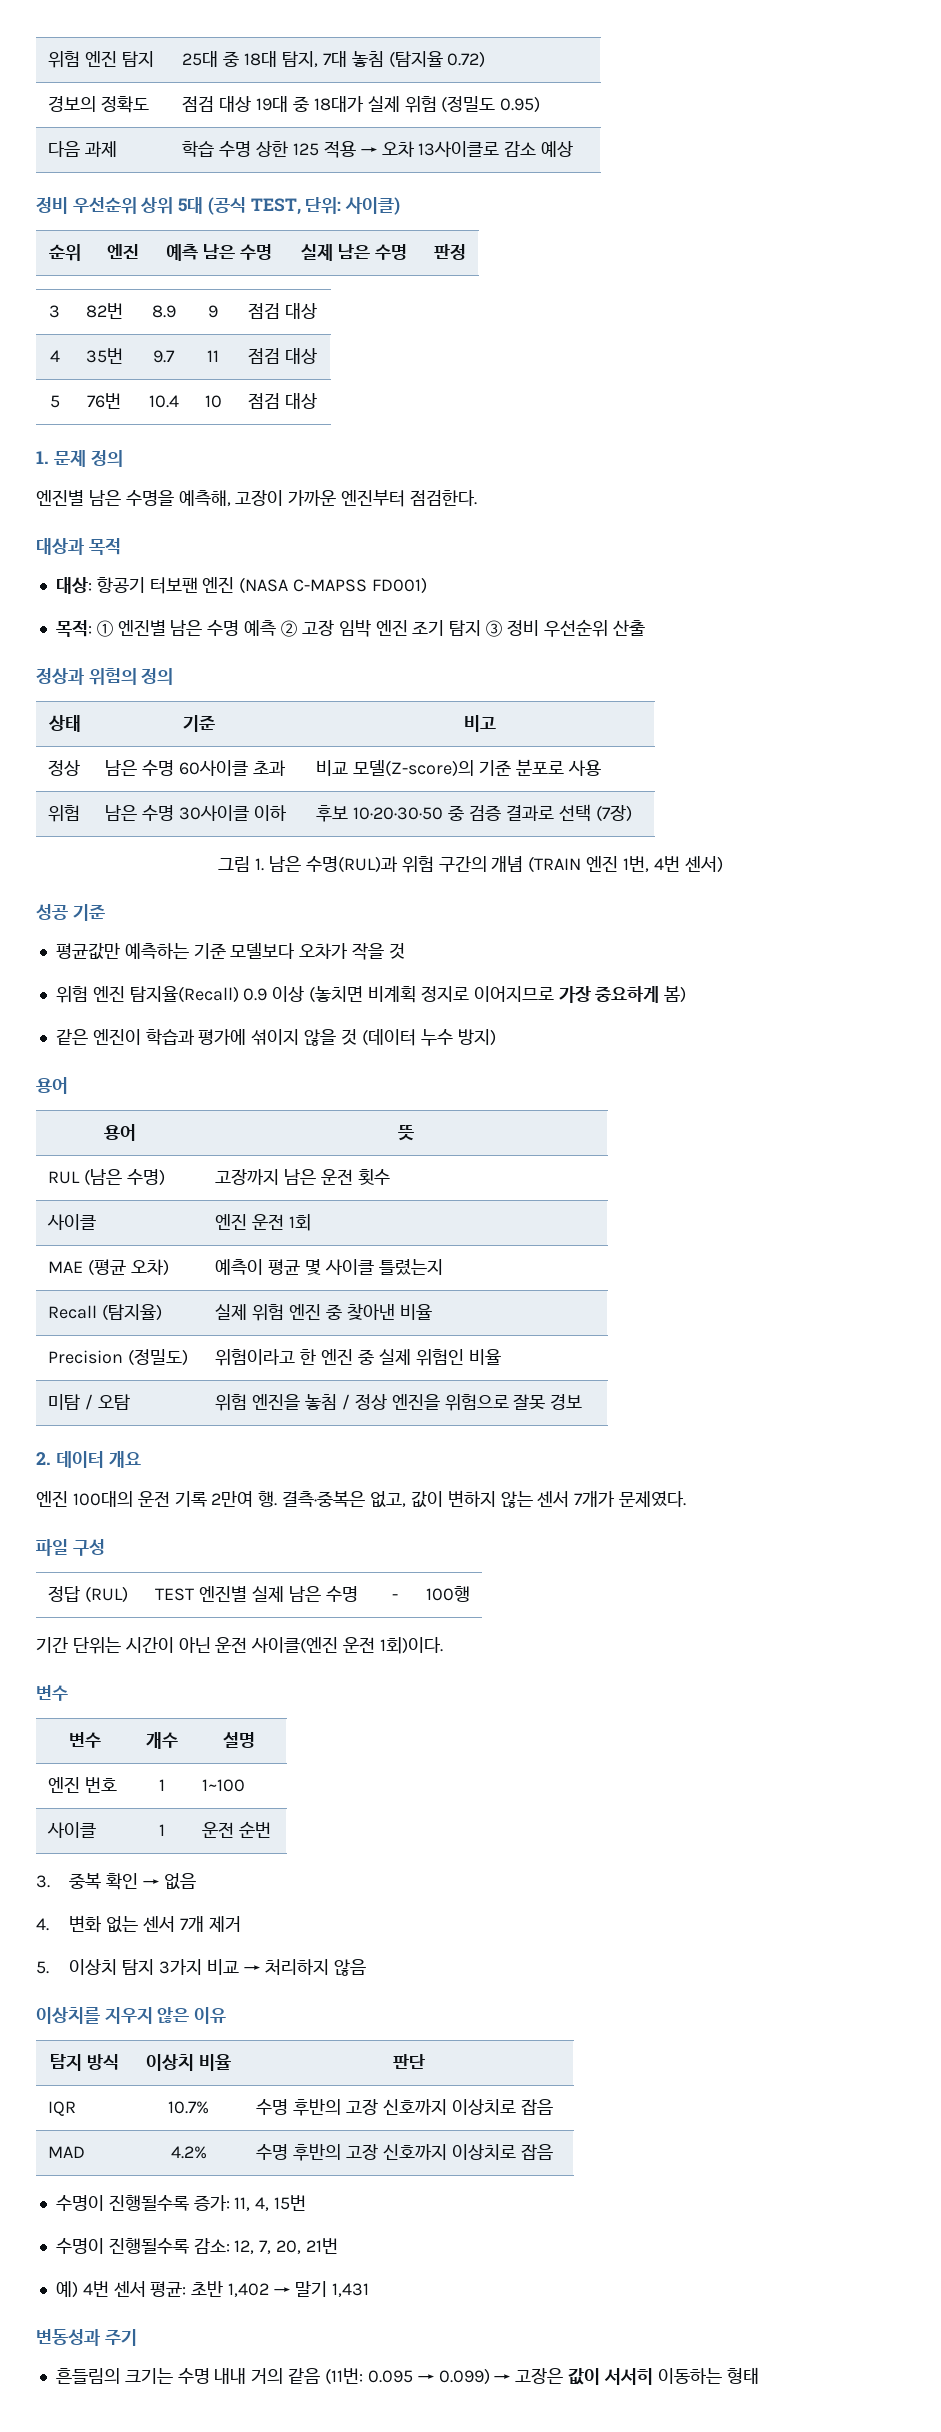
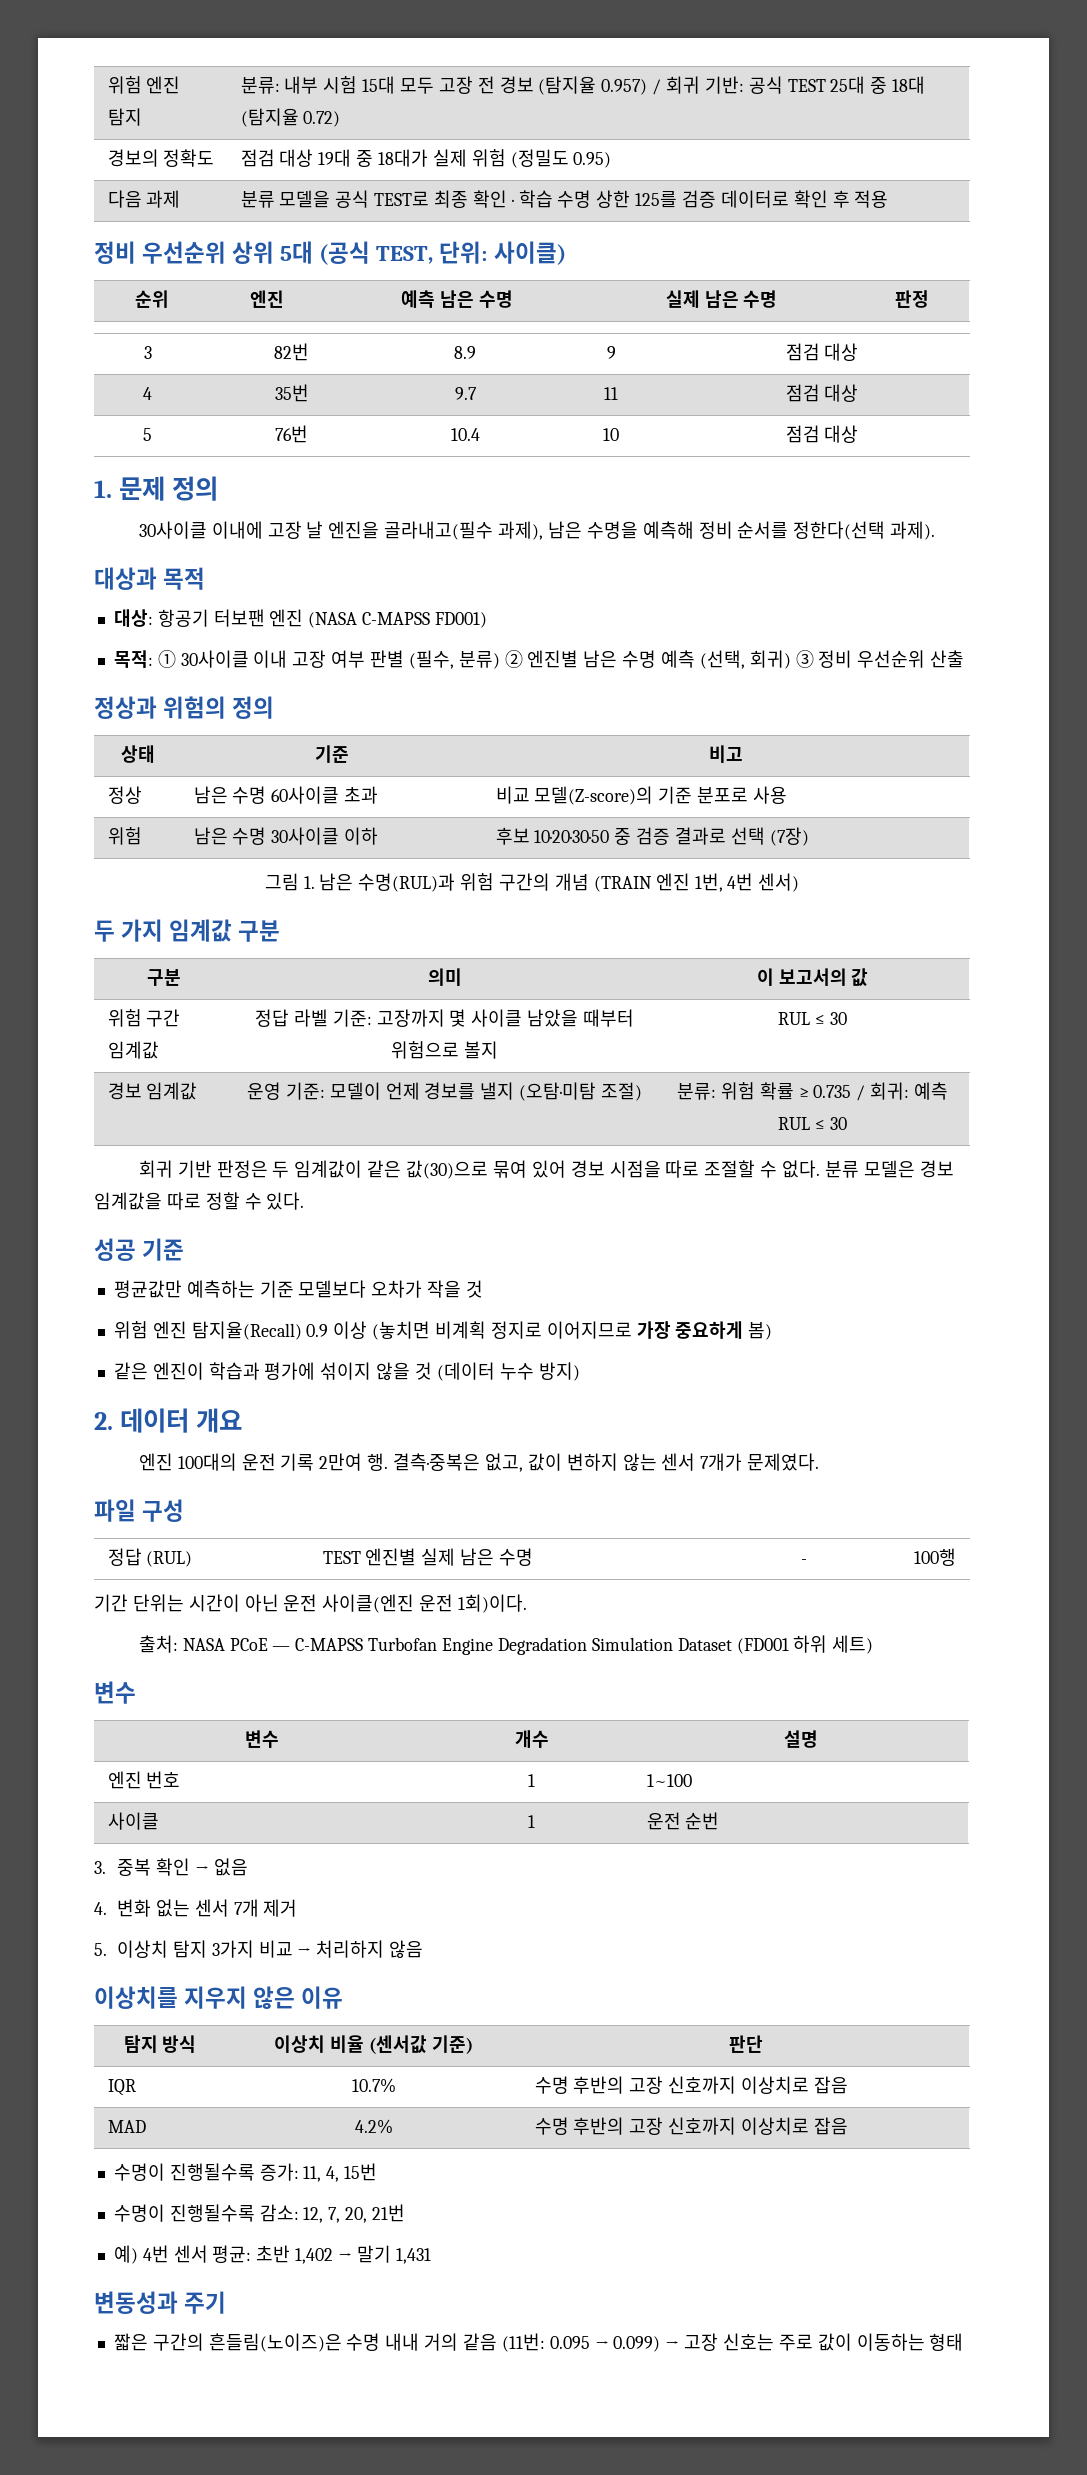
[182,51,384,67] 25대 중 18대 탐지, 7대 놓침 -> [240,76,926,95] 분류: 내부 시험 15대 모두 고장 전 경보 (탐지율 0.957) / 회귀 기반: 공식 TEST 25대 중 18대
[182,141,574,158] 학습 수명 상한 125 적용 → 오차 13사이클로 감소 예상 -> [240,190,889,208] 분류 모델을 공식 TEST로 최종 확인 · 학습 수명 상한 125를 검증 데이터로 확인 후 적용
[36,490,478,507] 엔진별 남은 수명을 예측해, 고장이 가까운 엔진부터 점검한다. -> [138,521,936,540] 30사이클 이내에 고장 날 엔진을 골라내고(필수 과제), 남은 수명을 예측해 정비 순서를 정한다(선택 과제).
[117,620,482,637] 엔진별 남은 수명 예측 ② 고장 임박 엔진 조기 탐지 -> [180,650,791,669] 30사이클 이내 고장 여부 판별 (필수, 분류) ② 엔진별 남은 수명 예측 (선택, 회귀)
(723, 864) none -> [94,919,281,942] [147,969,181,986] [427,968,462,986] [756,968,869,986] [107,1009,181,1027] [107,1041,159,1059] [254,1009,635,1027] [391,1041,498,1059] [778,1012,847,1025] [107,1082,198,1100] [246,1082,643,1101] [676,1082,949,1101] [778,1117,847,1130] [138,1160,954,1179] [94,1192,305,1210] // 두 가지 임계값 구분 // 구분 | 의미 | 이 보고서의 값 // 위험 구간 임계값 | 정답 라벨 기준: 고장까지 몇 사이클 남았을 때부터 위험으로 볼지 | RUL ≤ 30 // 경보 임계값 | 운영 기준: 모델이 언제 경보를 낼지 (오탐·미탐 조절) | 분류: 위험 확률 ≥ 0.735 / 회귀: 예측 RUL ≤ 30 // 회귀 기반 판정은 두 임계값이 같은 값(30)으로 묶여 있어 경보 시점을 따로 조절할 수 없다. 분류 모델은 경보 임계값을 따로 정할 수 있다.
[36,1077,68,1094] [104,1124,136,1141] [397,1125,414,1141] [48,1169,166,1186] [215,1169,391,1185] [47,1214,97,1230] [215,1214,312,1231] [48,1259,170,1276] [215,1259,443,1275] [48,1304,163,1321] [215,1304,432,1321] [48,1349,189,1366] [215,1349,501,1366] [48,1394,131,1410] [215,1394,583,1411] // 용어 // 용어 | 뜻 // RUL (남은 수명) | 고장까지 남은 운전 횟수 // 사이클 | 엔진 운전 1회 // MAE (평균 오차) | 예측이 평균 몇 사이클 틀렸는지 // Recall (탐지율) | 실제 위험 엔진 중 찾아낸 비율 // Precision (정밀도) | 위험이라고 한 엔진 중 실제 위험인 비율 // 미탐 / 오탐 | 위험 엔진을 놓침 / 정상 엔진을 위험으로 잘못 경보 -> (580, 1371) none
(444, 1645) none -> [138,1635,874,1655] // 출처: NASA PCoE — C-MAPSS Turbofan Engine Degradation Simulation Dataset (FD001 하위 세트)
(231, 2062) none -> [368,2035,473,2054] (센서값 기준)
[55,2368,173,2384] 흔들림의 크기는 -> [113,2333,342,2352] 짧은 구간의 흔들림(노이즈)은
[515,2368,653,2385] 고장은 값이 서서히 -> [684,2333,852,2351] 고장 신호는 주로 값이

